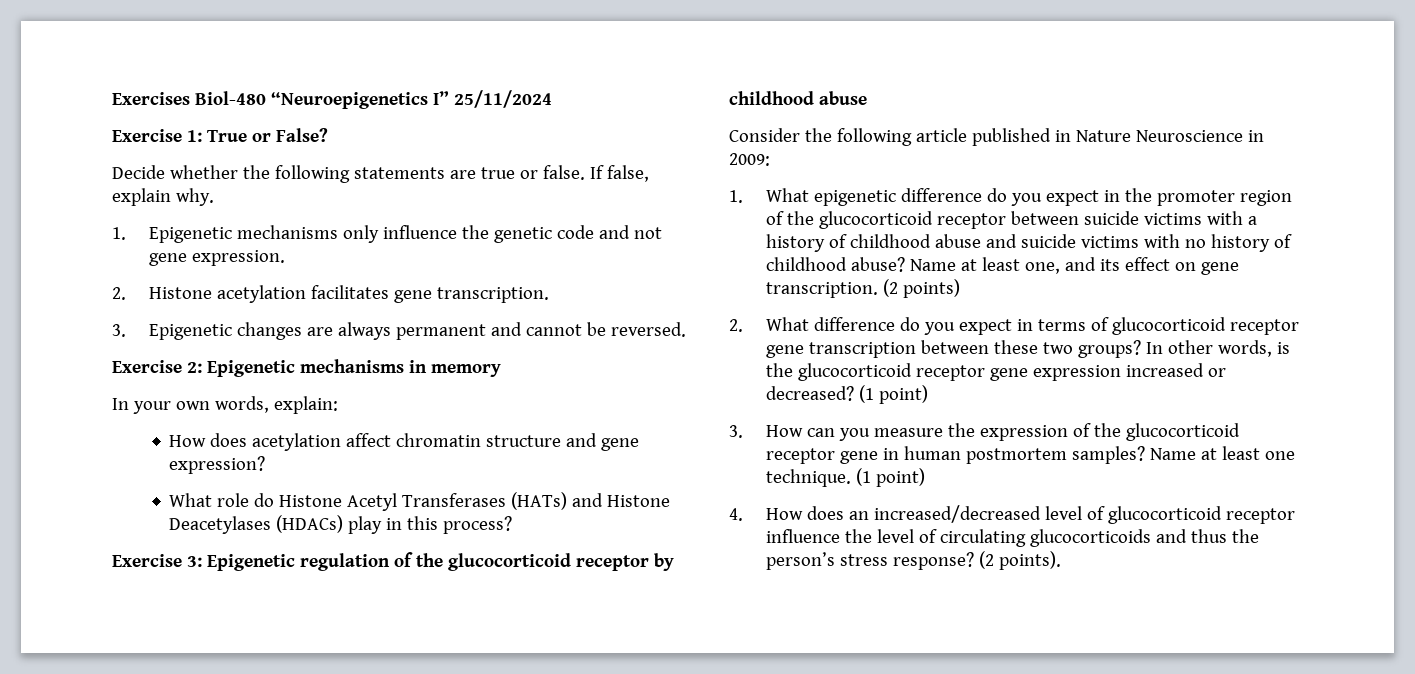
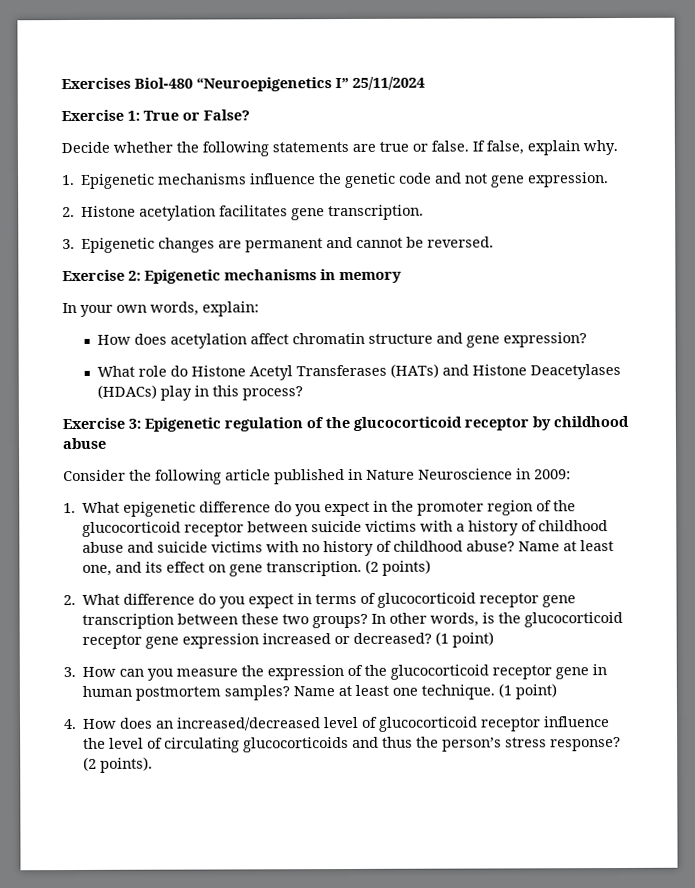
[342,225,379,243] only -> (248, 179) none
[337,322,391,340] always -> (243, 244) none

